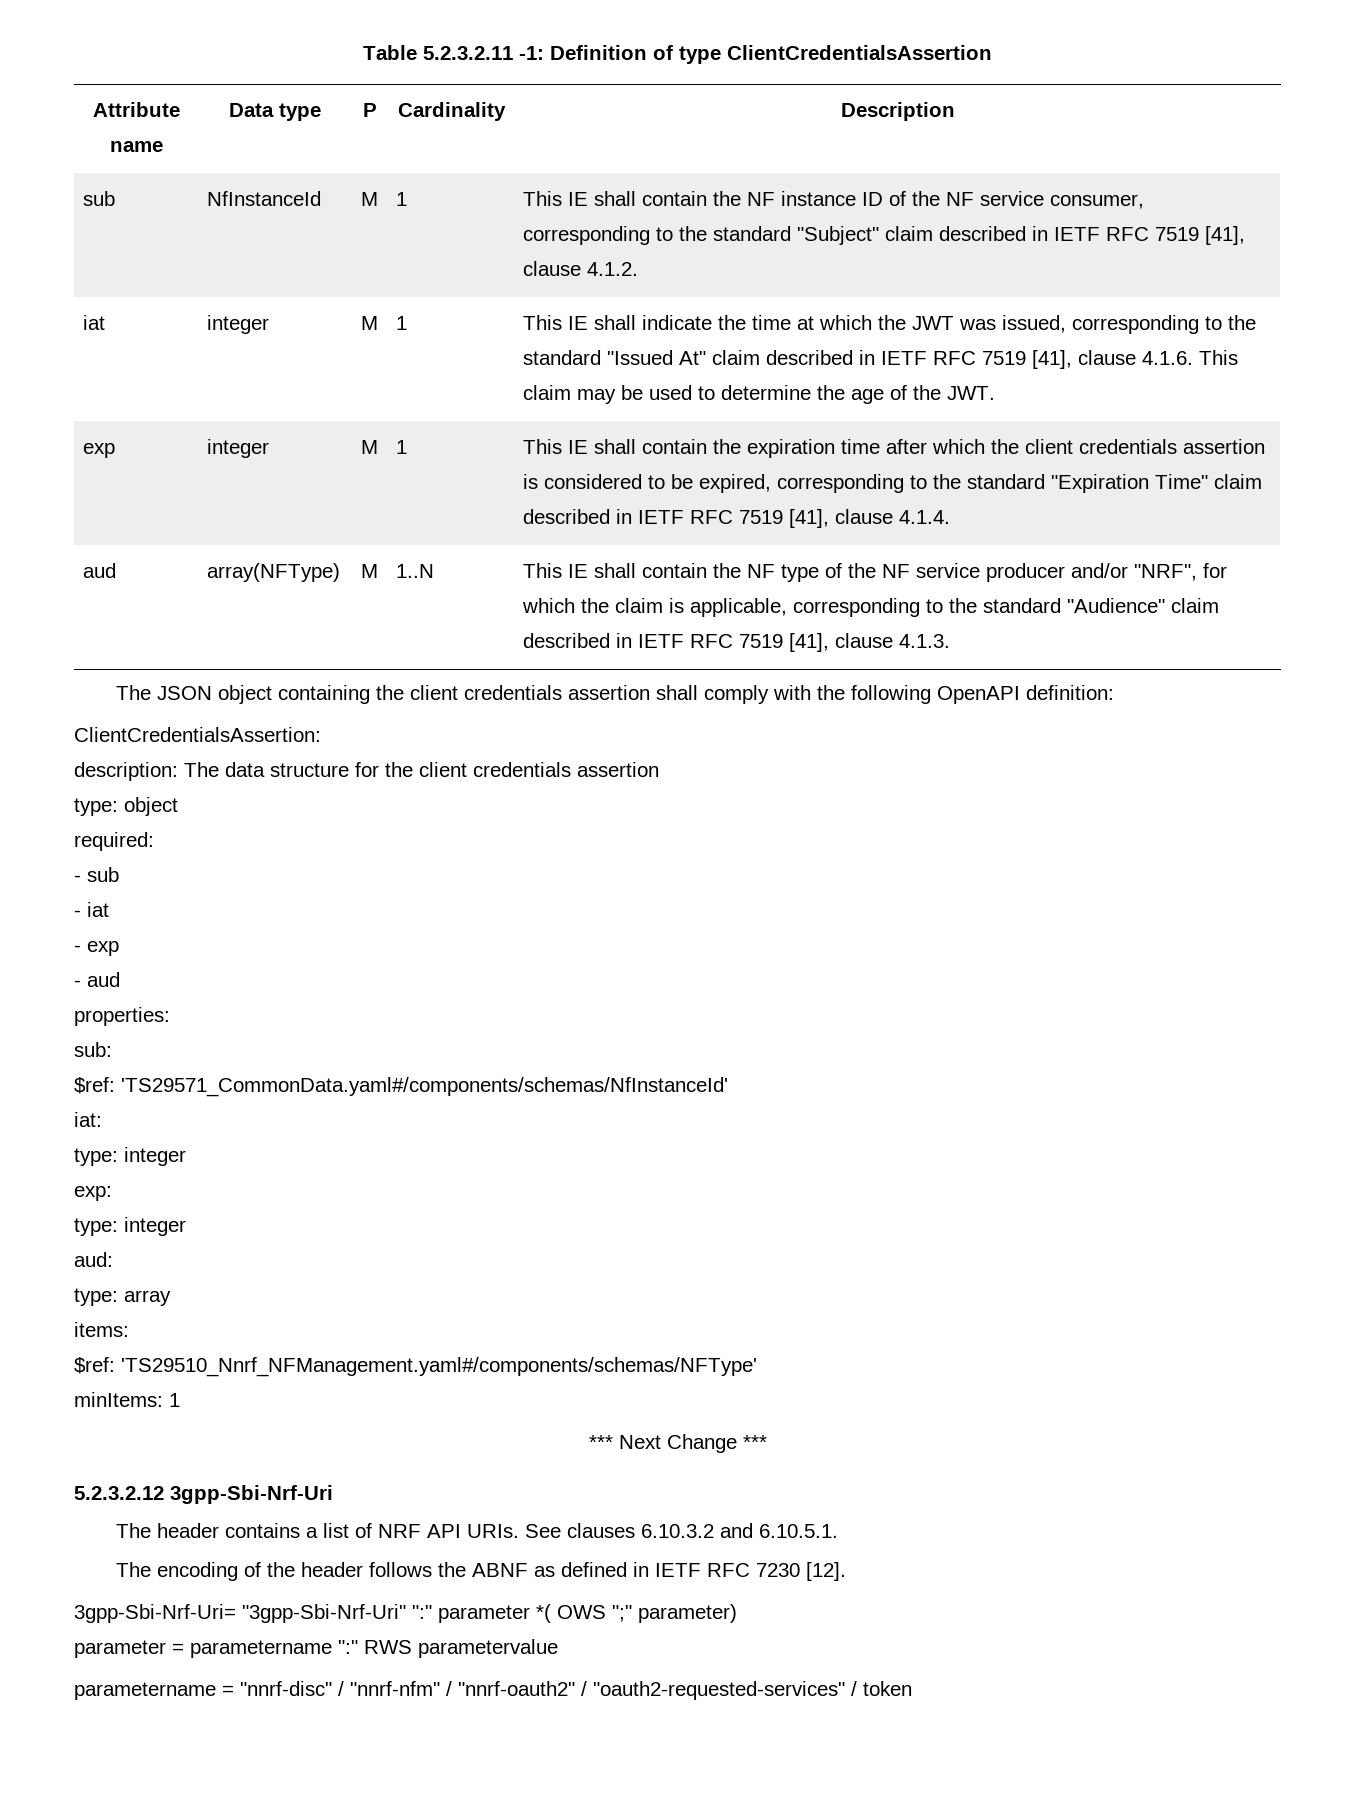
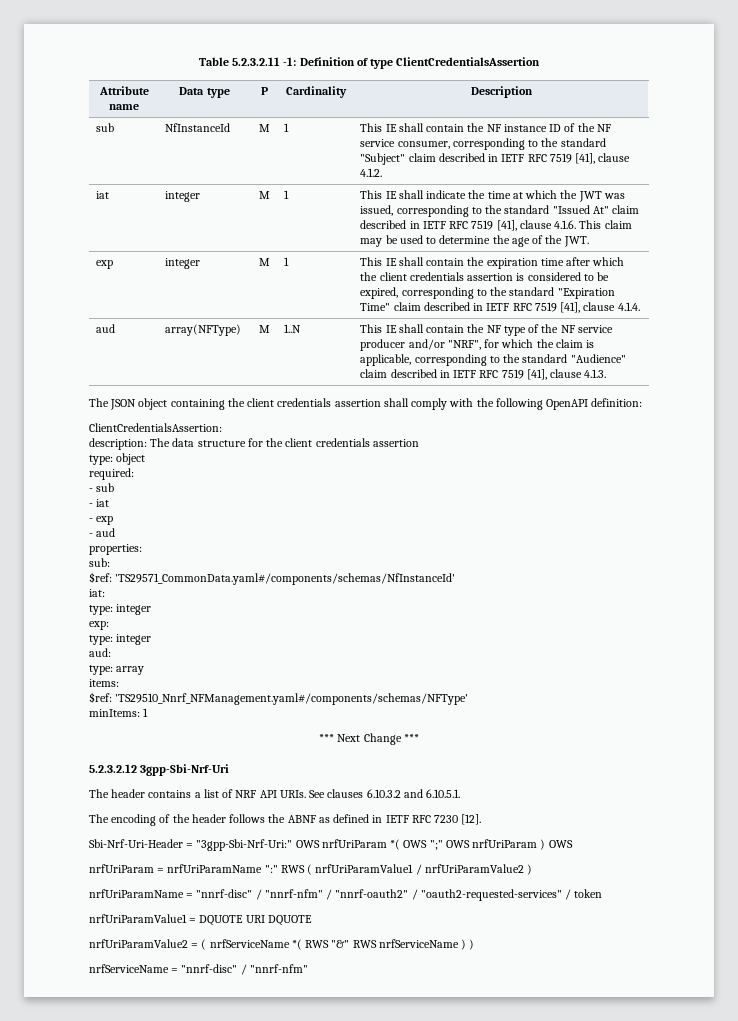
[74,1604,737,1623] [74,1639,558,1658] [74,1682,216,1700] 3gpp-Sbi-Nrf-Uri= "3gpp-Sbi-Nrf-Uri" ":" parameter *( OWS ";" parameter) // parameter = parametername ":" RWS parametervalue // parametername -> [89,839,573,851] [89,864,533,875] [89,889,184,898] Sbi-Nrf-Uri-Header = "3gpp-Sbi-Nrf-Uri:" OWS nrfUriParam *( OWS ";" OWS nrfUriParam ) OWS // nrfUriParam = nrfUriParamName ":" RWS ( nrfUriParamValue1 / nrfUriParamValue2 ) // nrfUriParamName
(912, 1688) none -> [89,914,312,926] [89,939,475,950] [89,964,308,975] // nrfUriParamValue1 = DQUOTE URI DQUOTE // nrfUriParamValue2 = ( nrfServiceName *( RWS "&" RWS nrfServiceName ) ) // nrfServiceName = "nnrf-disc" / "nnrf-nfm"

